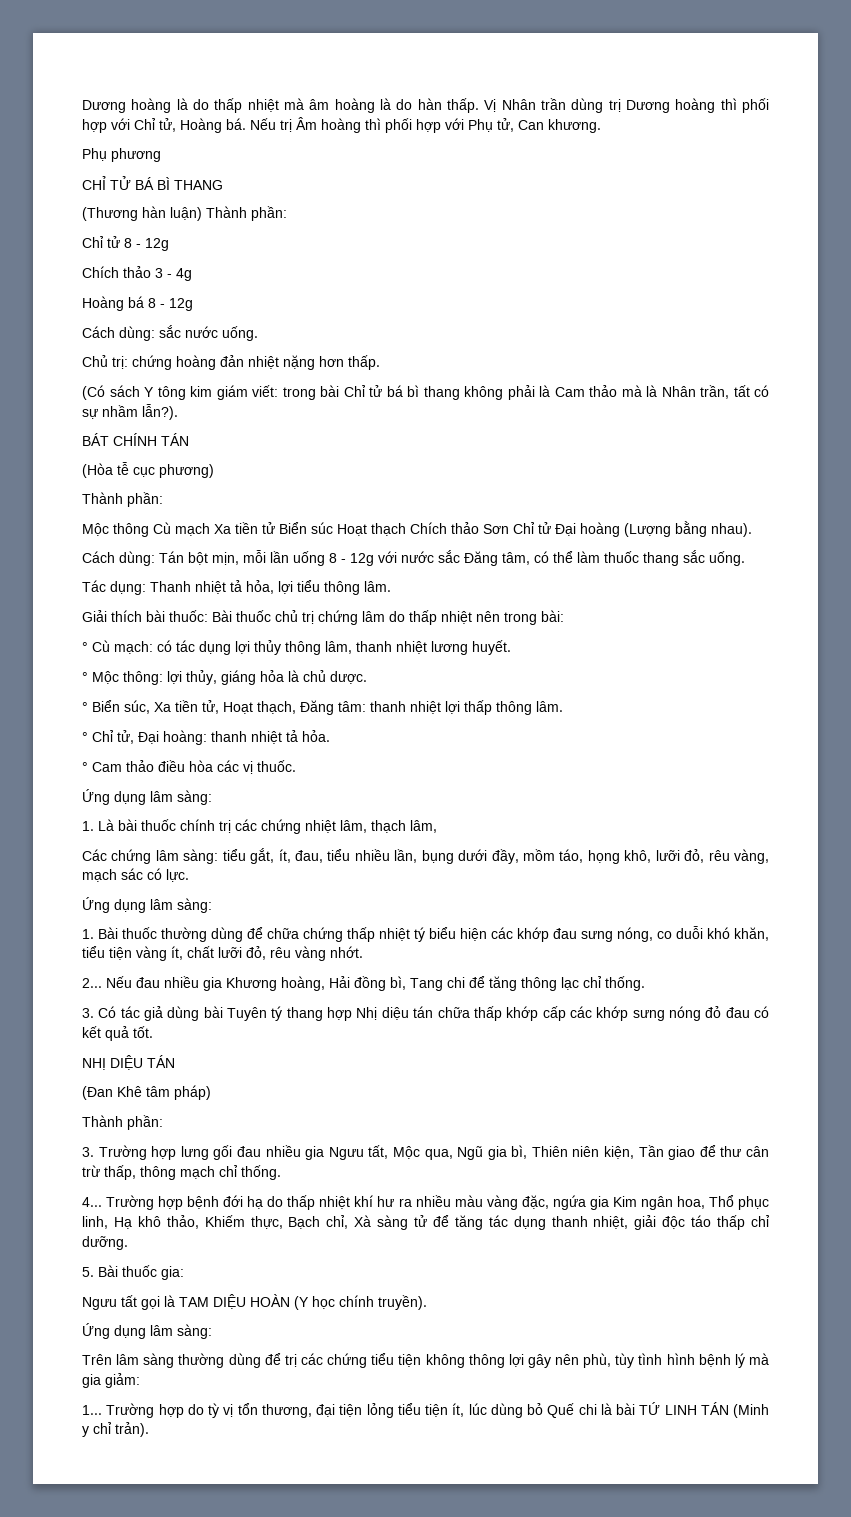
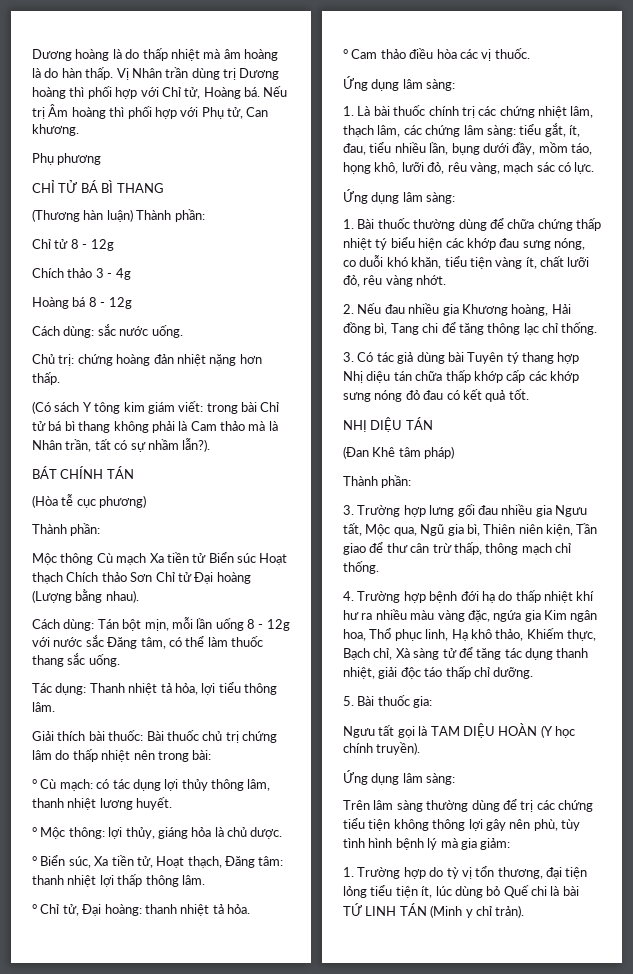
[82,849,107,861] // Các -> [403,125,422,135] các
[82,978,102,988] 2... -> [343,304,354,314] 2.
[82,1197,102,1207] 4... -> [343,591,354,601] 4.
[82,1405,102,1415] 1... -> [343,867,354,877] 1.

